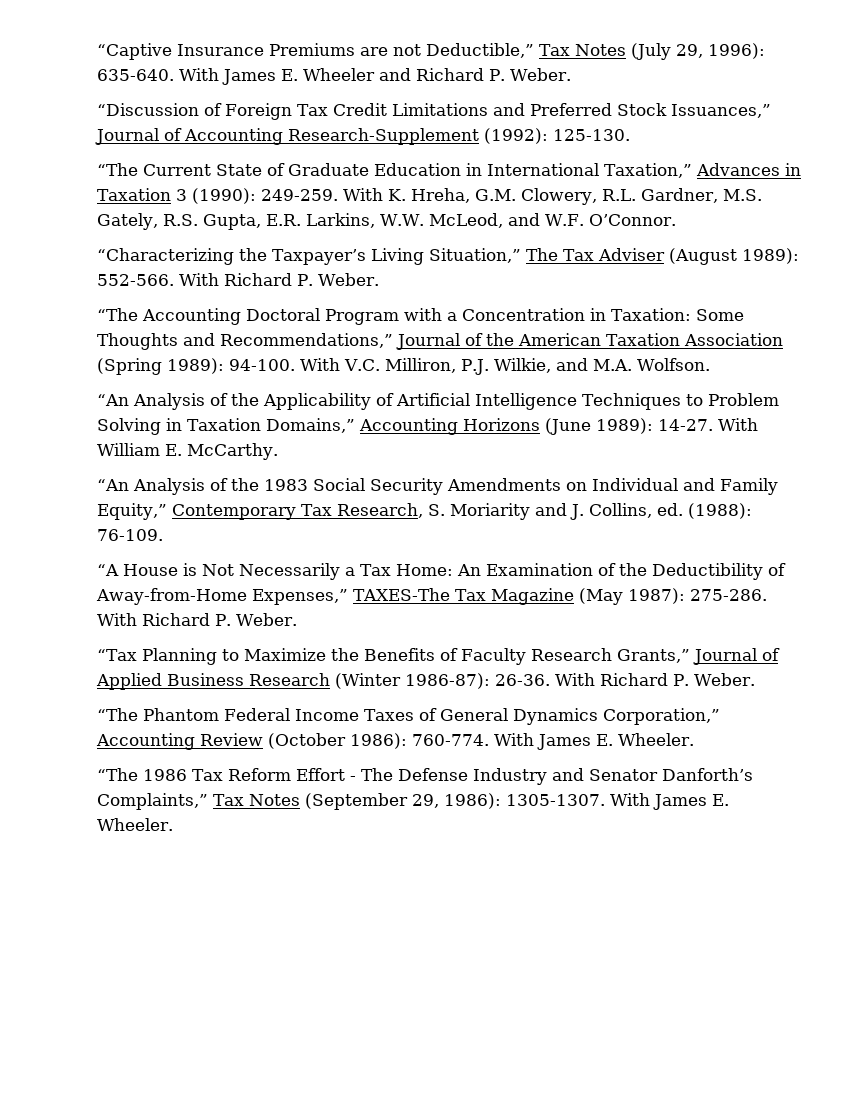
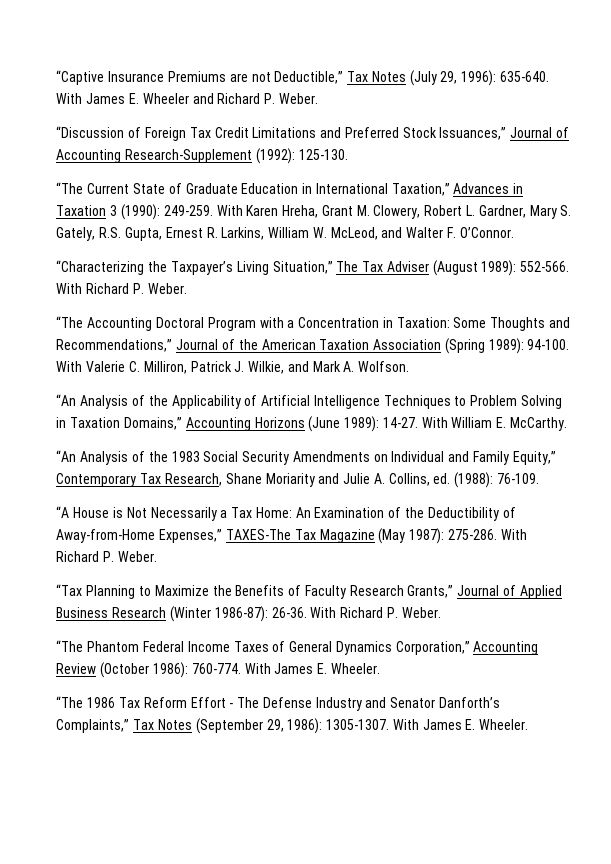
[388,188,763,205] [97,213,585,230] K. Hreha, G.M. Clowery, R.L. Gardner, M.S. Gately, R.S. Gupta, E.R. Larkins, W.W. McLeod, and W.F. -> [246,205,572,219] [56,227,456,241] Karen Hreha, Grant M. Clowery, Robert L. Gardner, Mary S. Gately, R.S. Gupta, Ernest R. Larkins, William W. McLeod, and Walter F.
[344,358,633,375] V.C. Milliron, P.J. Wilkie, and M.A. -> [86,361,355,374] Valerie C. Milliron, Patrick J. Wilkie, and Mark A.
[428,504,446,516] S. -> [225,473,262,484] Shane
[570,504,585,520] J. -> [343,473,385,484] Julie A.

